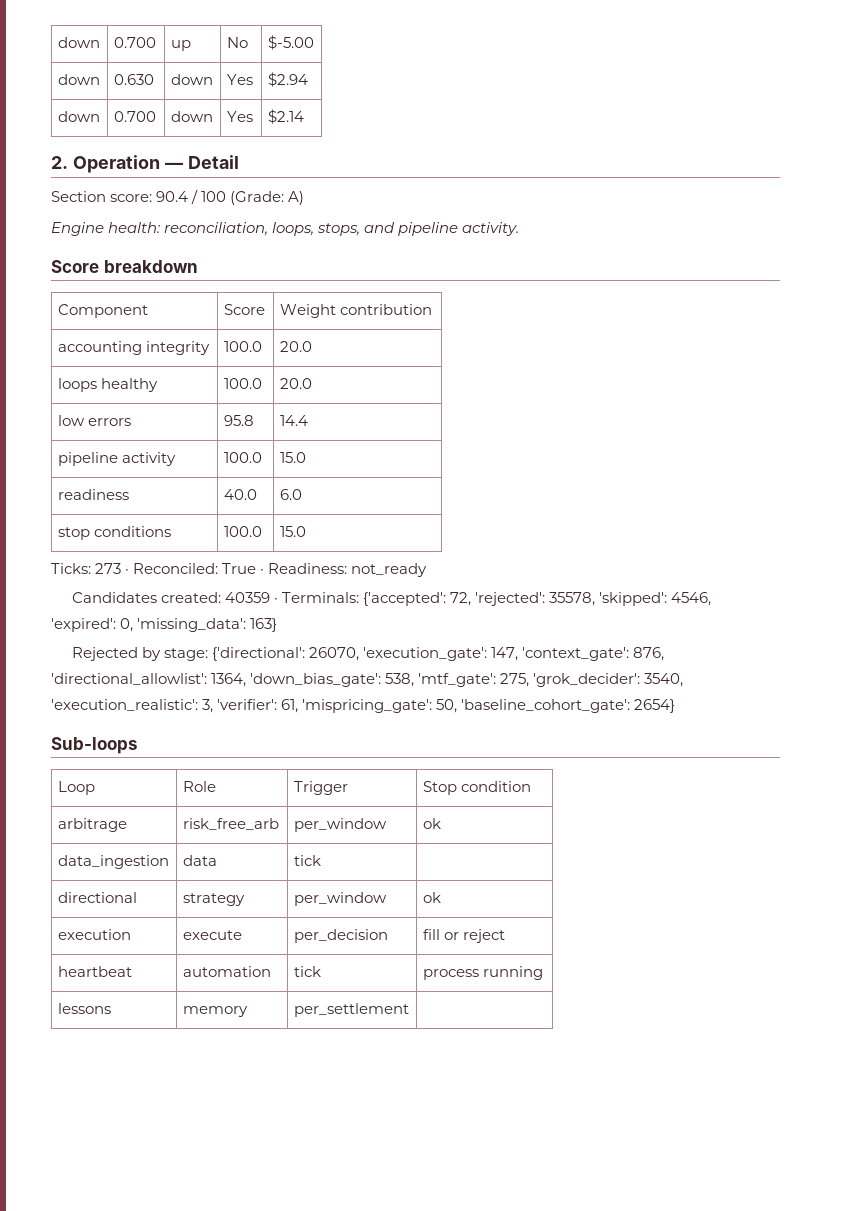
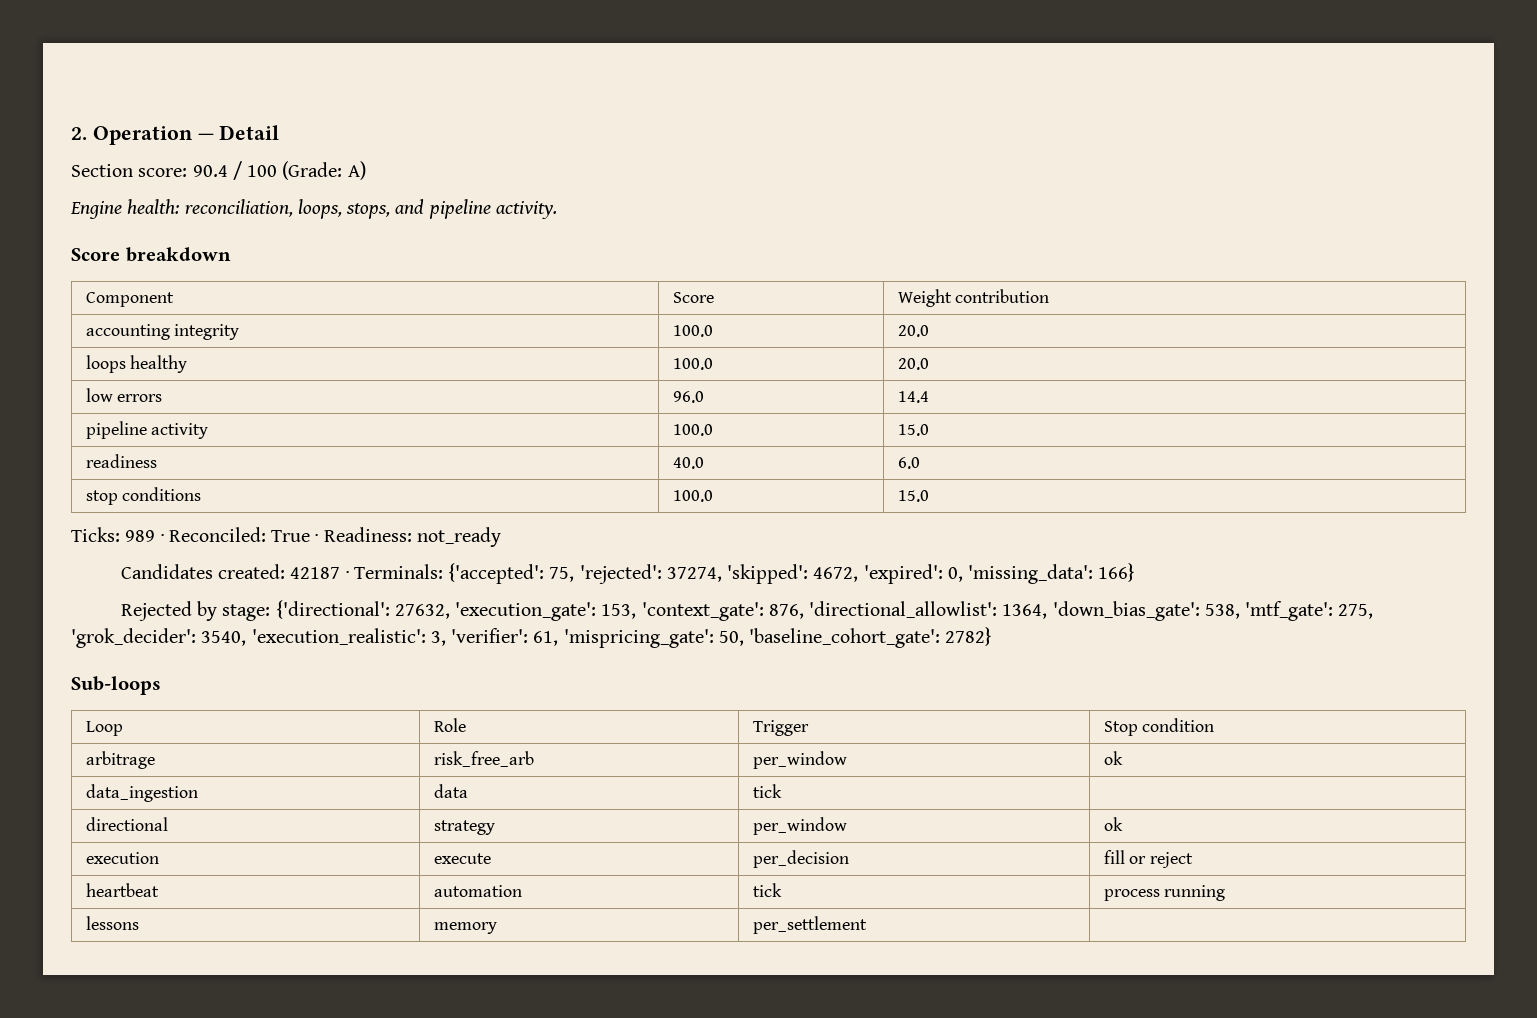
[57,37,100,48] [113,37,156,48] [170,40,191,51] [226,37,248,48] [267,35,314,50] [57,74,100,85] [113,74,154,85] [170,74,213,85] [226,74,253,85] [267,72,308,87] [57,111,100,122] [113,111,156,122] [170,111,213,122] [226,111,253,122] [267,109,304,124] down | 0.700 | up | No | $-5.00 // down | 0.630 | down | Yes | $2.94 // down | 0.700 | down | Yes | $2.14 // -> (71, 133) none
[223,415,254,426] 95.8 -> [672,391,704,403] 96.0
[95,563,122,574] 273 -> [125,530,156,542] 989
[224,592,270,603] 40359 -> [290,567,341,579] 42187
[449,592,712,606] 72, 'rejected': 35578, 'skipped': 4546, -> [549,564,859,584] 75, 'rejected': 37274, 'skipped': 4672,
[250,618,278,632] 163} -> [1098,563,1136,582] 166}
[308,647,518,661] 26070, 'execution_gate': 147, -> [394,602,637,621] 27632, 'execution_gate': 153,
[634,699,676,713] 2654} -> [945,627,993,646] 2782}

